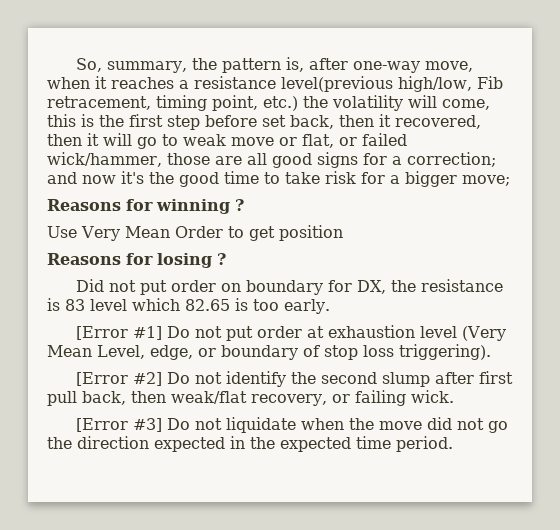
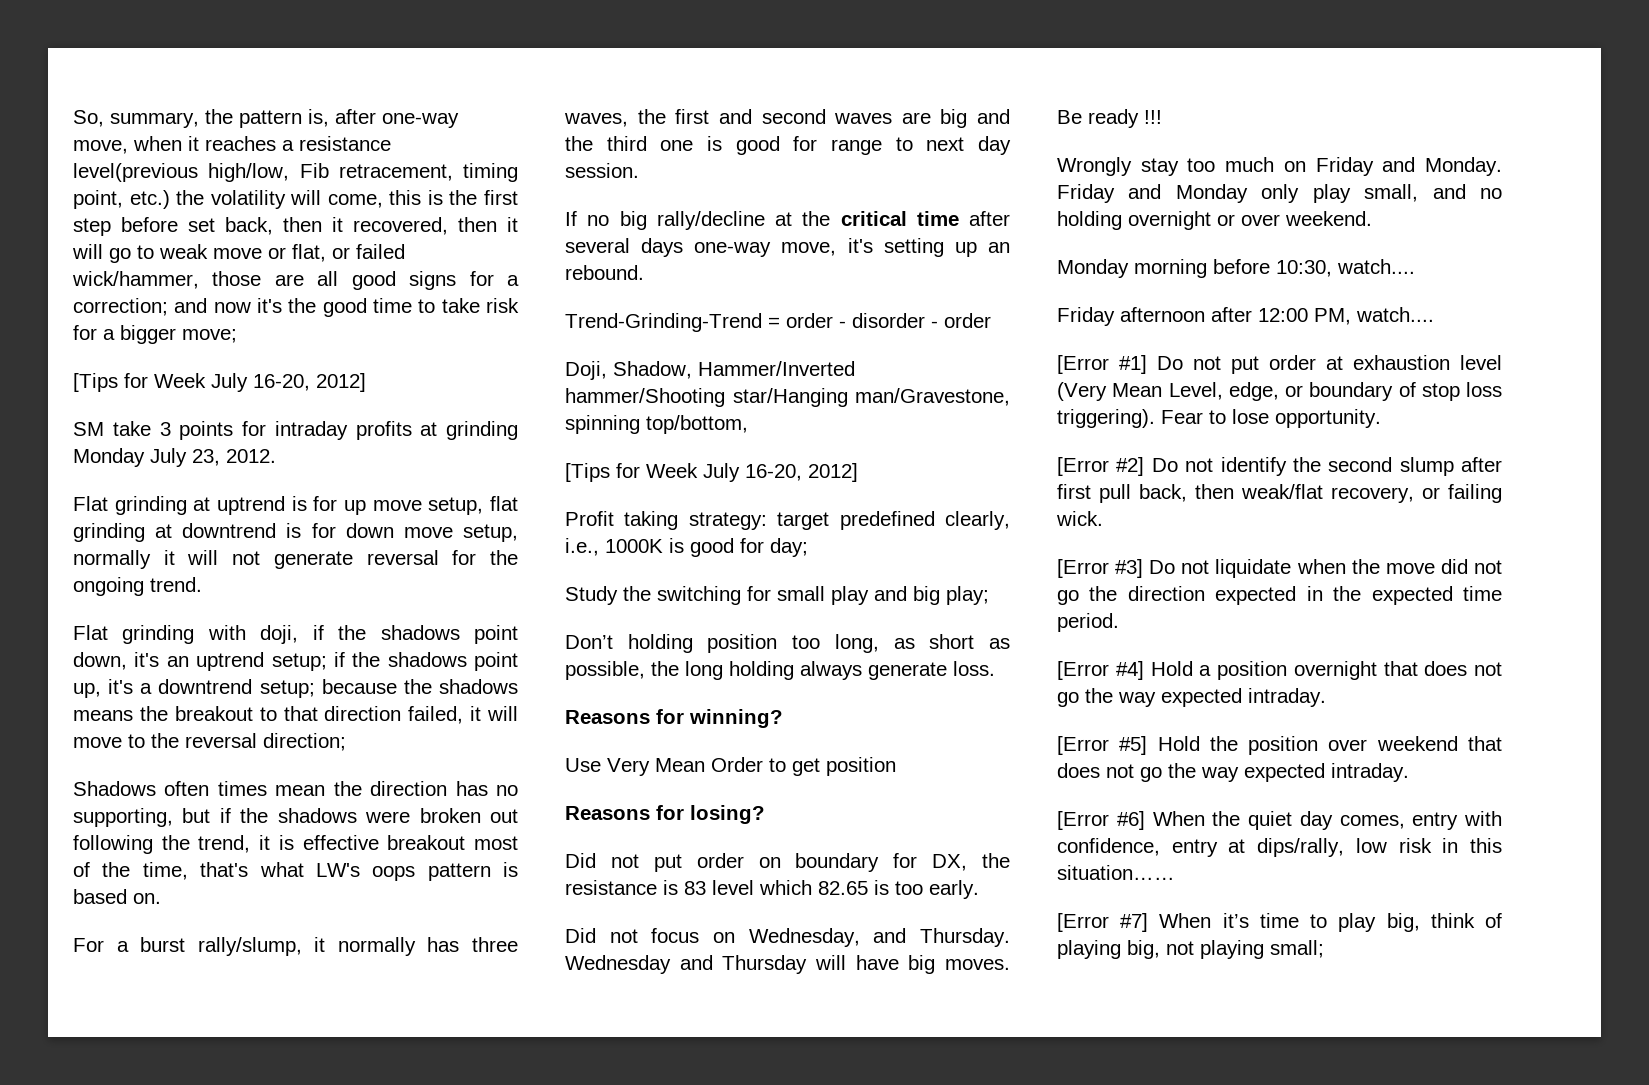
[47,199,244,214] // Reasons for winning ? -> [73,373,366,392] [73,421,518,440] [73,448,276,467] [73,496,518,515] [73,523,518,542] [73,550,518,569] [73,577,202,596] [73,625,518,644] [73,652,518,671] [73,679,518,698] [73,706,518,724] [73,733,346,751] [73,781,518,796] [73,808,518,827] [73,835,518,854] [73,862,518,881] [73,889,161,904] [73,937,518,956] [564,109,1010,128] [565,136,1011,155] [565,163,639,178] [565,211,1010,230] [565,238,1011,257] [565,265,644,280] [565,313,991,332] [565,361,855,380] [565,388,1010,407] [565,415,748,434] [565,463,858,482] [565,511,1010,530] [565,538,808,557] [565,586,989,605] [565,634,1010,653] [565,661,995,680] [565,709,783,728] // [Tips for Week July 16-20, 2012] // SM take 3 points for intraday profits at grinding Monday July 23, 2012. // Flat grinding at uptrend is for up move setup, flat grinding at downtrend is for down move setup, normally it will not generate reversal for the ongoing trend. // Flat grinding with doji, if the shadows point down, it's an uptrend setup; if the shadows point up, it's a downtrend setup; because the shadows means the breakout to that direction failed, it will move to the reversal direction; // Shadows often times mean the direction has no supporting, but if the shadows were broken out following the trend, it is effective breakout most of the time, that's what LW's oops pattern is based on. // For a burst rally/slump, it normally has three waves, the first and second waves are big and the third one is good for range to next day session. // If no big rally/decline at the critical time after several days one-way move, it's setting up an rebound. // Trend-Grinding-Trend = order - disorder - order // Doji, Shadow, Hammer/Inverted hammer/Shooting star/Hanging man/Gravestone, spinning top/bottom, // [Tips for Week July 16-20, 2012] // Profit taking strategy: target predefined clearly, i.e., 1000K is good for day; // Study the switching for small play and big play; // Don’t holding position too long, as short as possible, the long holding always generate loss. // Reasons for winning?
[157,253,226,268] losing ? -> [690,805,765,824] losing?
(330, 306) none -> [565,928,1010,947] [565,955,1010,974] [1057,109,1162,128] [1057,157,1502,176] [1057,184,1502,203] [1057,211,1372,230] [1057,259,1415,278] [1057,307,1434,326] // Did not focus on Wednesday, and Thursday. Wednesday and Thursday will have big moves. Be ready !!! // Wrongly stay too much on Friday and Monday. Friday and Monday only play small, and no holding overnight or over weekend. // Monday morning before 10:30, watch.... // Friday afternoon after 12:00 PM, watch....
(491, 352) none -> [1161,409,1381,428] Fear to lose opportunity.
(453, 444) none -> [1057,661,1502,680] [1057,688,1326,707] [1057,736,1502,755] [1057,763,1409,782] [1057,811,1502,830] [1057,838,1502,857] [1057,865,1175,880] [1057,913,1502,932] [1057,940,1324,959] // [Error #4] Hold a position overnight that does not go the way expected intraday. // [Error #5] Hold the position over weekend that does not go the way expected intraday. // [Error #6] When the quiet day comes, entry with confidence, entry at dips/rally, low risk in this situation…… // [Error #7] When it’s time to play big, think of playing big, not playing small;

